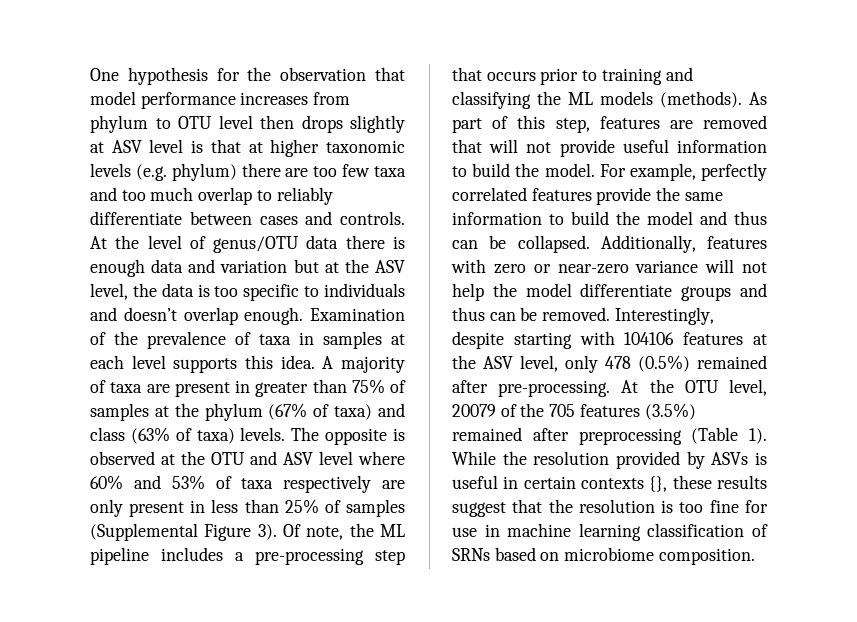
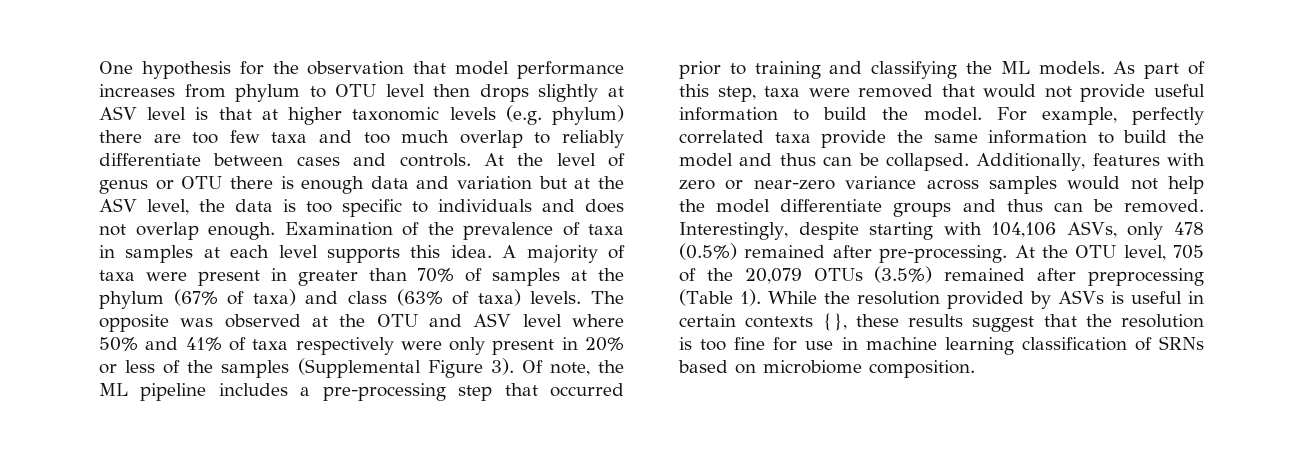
[213,235,339,253] genus/OTU data -> [99,176,223,194] genus or OTU
[123,307,177,321] doesn’t -> [585,199,624,213] [99,224,126,236] does not
[146,384,170,393] are -> [145,272,187,281] were
[351,379,385,394] 75% -> [417,268,455,282] 70%
[393,428,405,441] is -> [180,318,214,327] was
[90,475,205,490] 60% and 53% -> [99,337,222,351] 50% and 41%
[382,480,405,489] are -> [400,341,442,350] were
[211,499,341,514] less than 25% of -> [585,337,624,351] [99,360,214,374] 20% or less of the
[486,71,536,81] occurs -> [550,383,624,397] occurred
[600,91,742,108] models (methods). -> [1038,61,1105,75] models.
[599,116,693,129] features are -> [764,86,850,97] taxa were
[489,139,519,153] will -> [983,84,1037,98] would
[531,188,592,201] features -> [774,132,811,143] taxa
[705,259,735,273] will -> [926,176,1121,194] across samples would
[624,332,767,345] [452,355,558,372] 104106 features at the ASV level, -> [991,221,1117,238] 104,106 ASVs,
[452,403,640,417] 20079 of the 705 features -> [1173,245,1204,259] [679,268,863,284] 705 of the 20,079 OTUs

